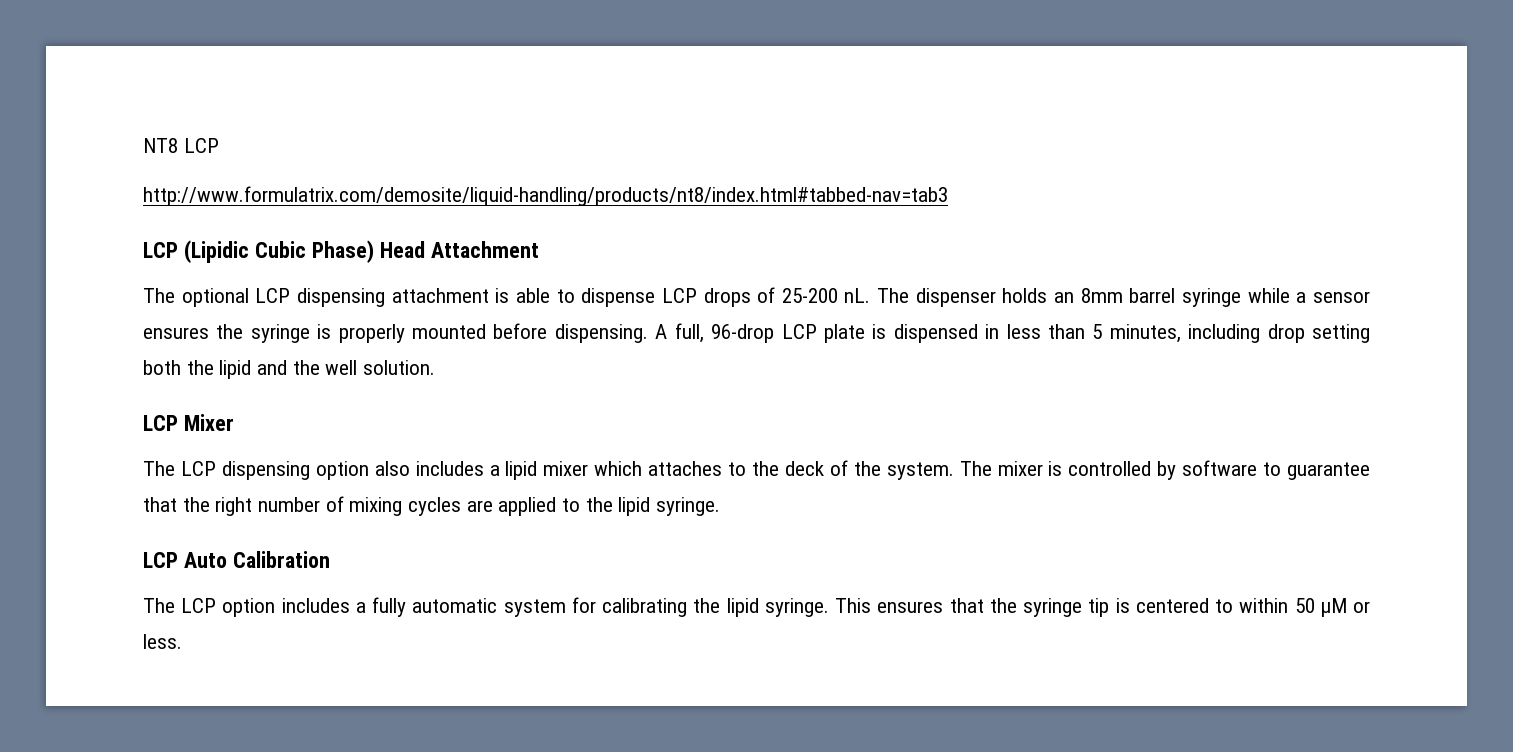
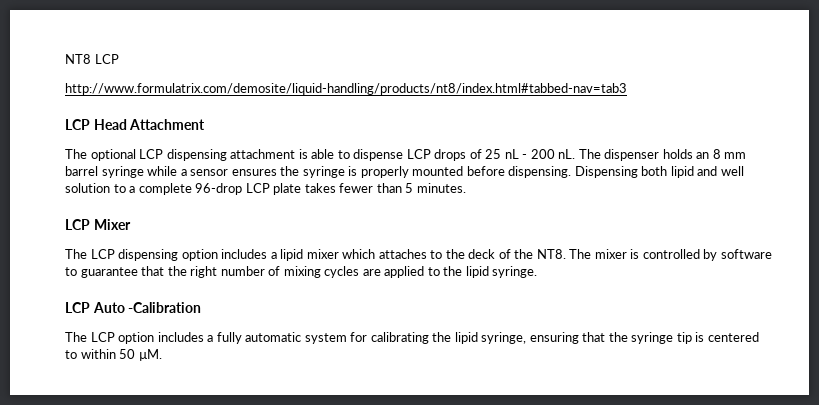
[183,240,374,263] (Lipidic Cubic Phase) -> (90, 124) none
[781,288,838,303] 25-200 -> [485,149,555,159] 25 nL - 200
[1080,288,1123,303] 8mm -> [712,149,747,159] 8 mm
[655,323,1370,343] [143,360,436,379] A full, 96-drop LCP plate is dispensed in less than 5 minutes, including drop setting both the lipid and the well solution. -> [574,166,744,178] [65,183,466,195] Dispensing both lipid and well solution to a complete 96-drop LCP plate takes fewer than 5 minutes.
[374,461,410,476] also -> (218, 255) none
[886,462,954,480] system. -> [536,249,566,259] NT8.
[232,551,330,568] Calibration -> [128,302,202,313] -Calibration
[764,598,944,617] syringe. This ensures -> [481,332,579,344] syringe, ensuring
[1320,598,1371,617] [143,634,182,649] µM or less. -> [138,349,162,361] µM.

